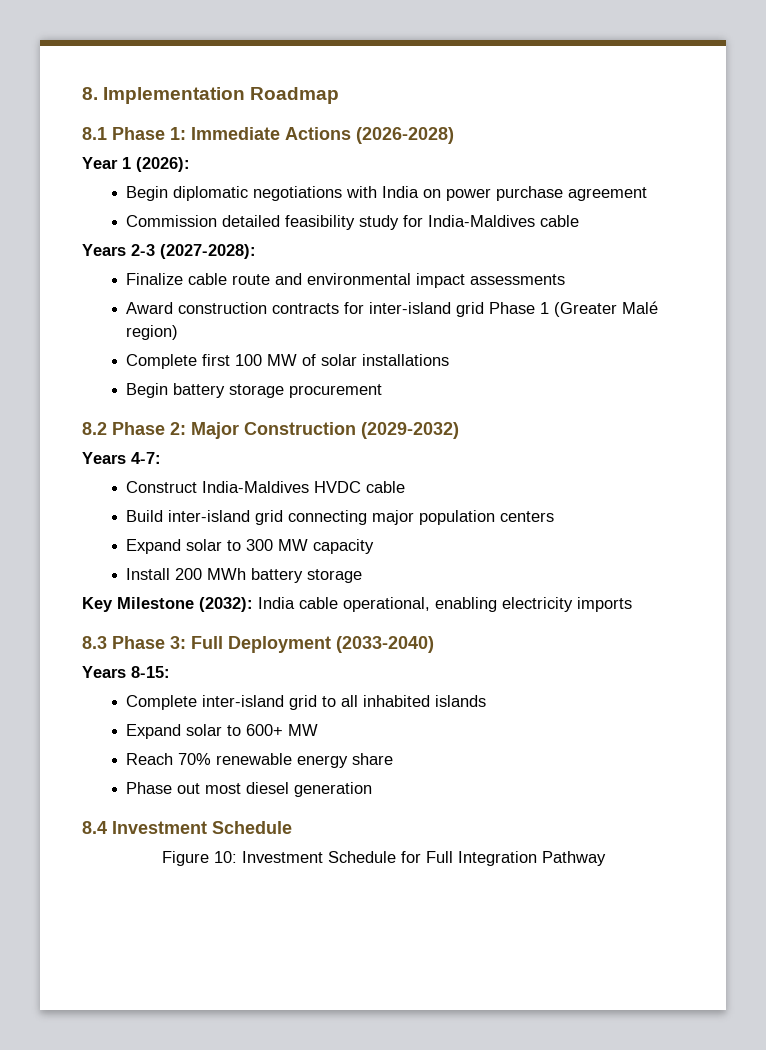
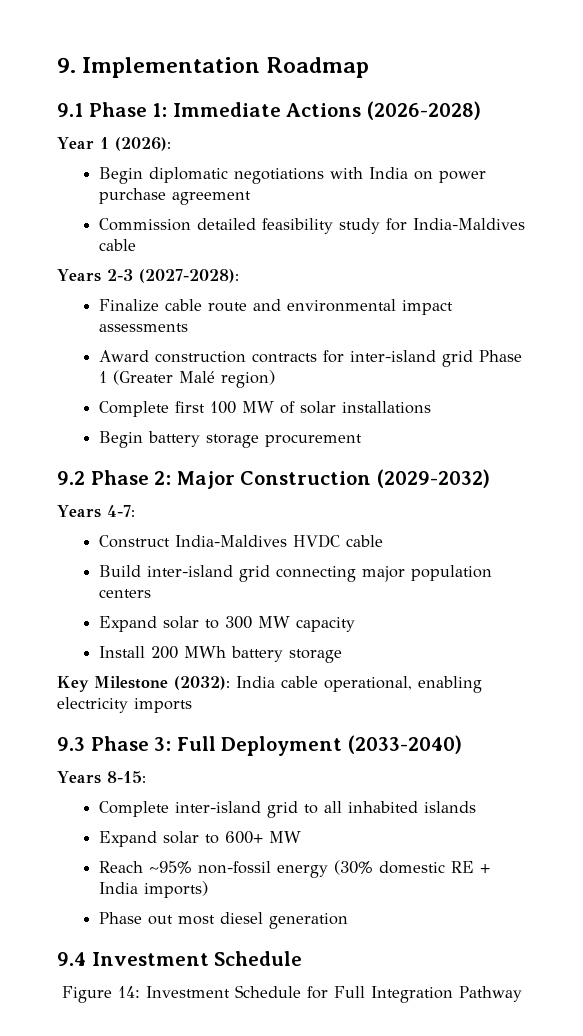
[82,87,98,100] 8. -> [57,57,76,73] 9.
[82,127,107,140] 8.1 -> [57,103,83,117] 9.1
[82,422,107,435] 8.2 -> [57,471,85,485] 9.2
[82,636,107,649] 8.3 -> [57,737,85,751] 9.3
[178,753,394,768] 70% renewable energy share -> [148,860,490,878] [98,881,208,898] ~95% non-fossil energy (30% domestic RE + India imports)
[82,821,107,834] 8.4 -> [57,952,86,966] 9.4
[213,851,237,863] 10: -> [117,986,140,998] 14:

